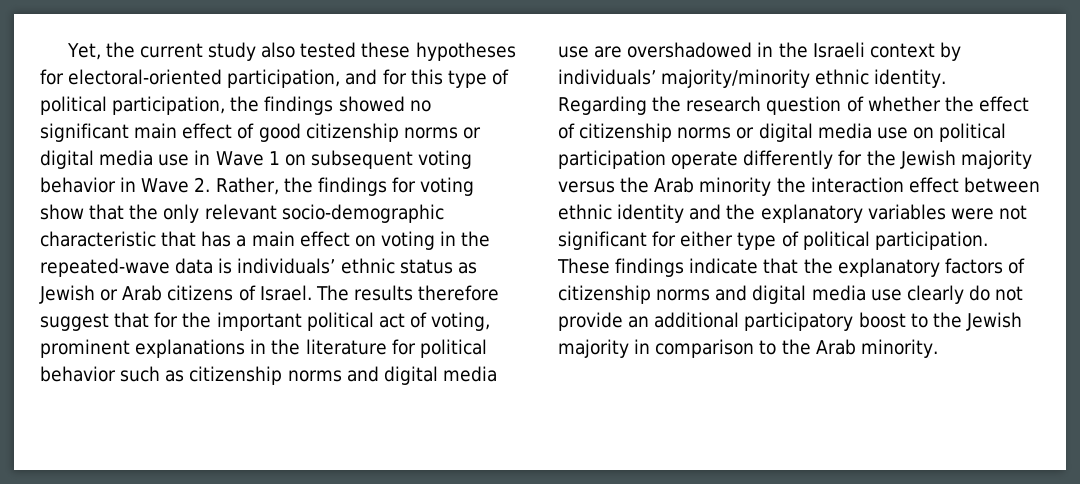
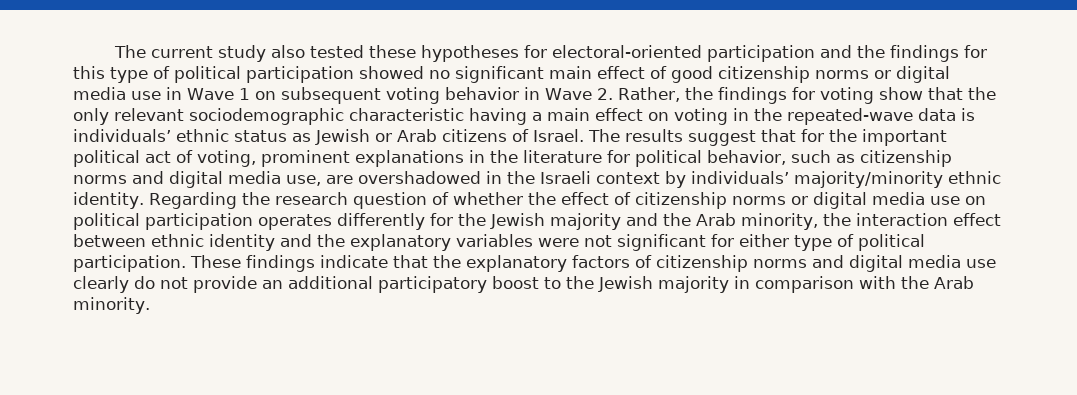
[66,42,135,60] Yet, the -> [113,45,146,58] The
[227,69,378,88] participation, and -> [706,45,959,62] participation and the findings
[112,96,334,115] participation, the findings -> [246,66,354,83] participation
[281,204,444,223] [40,231,232,247] socio-demographic characteristic that has -> [189,108,527,125] sociodemographic characteristic having
[418,285,500,301] therefore -> (683, 135) none
[40,366,116,382] behavior -> [707,150,786,165] behavior,
[558,46,589,58] use -> [286,175,321,186] use,
[671,151,739,169] operate -> [258,214,332,230] operates
[558,177,772,196] versus the Arab minority -> [626,213,818,230] and the Arab minority,
[759,340,777,355] to -> [859,276,896,289] with

